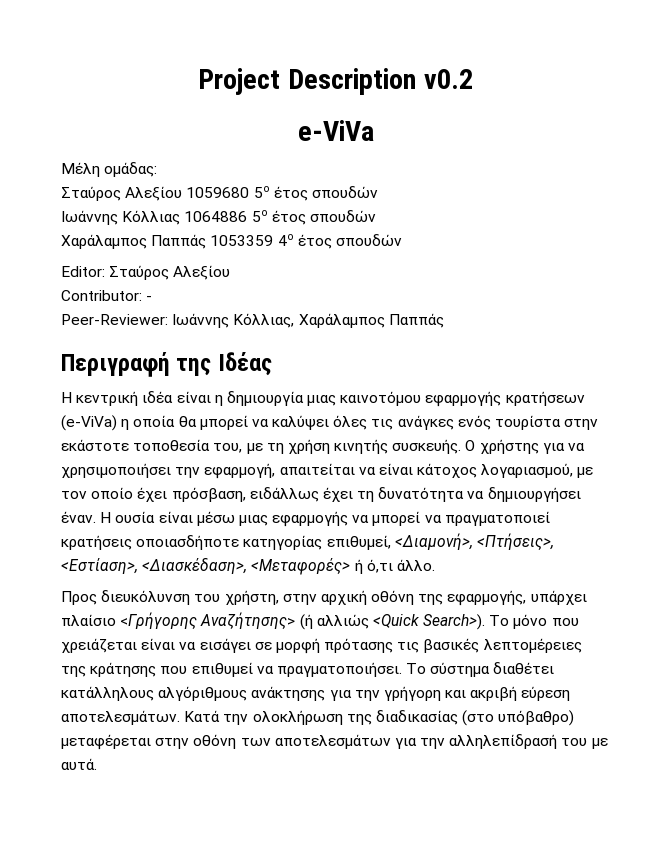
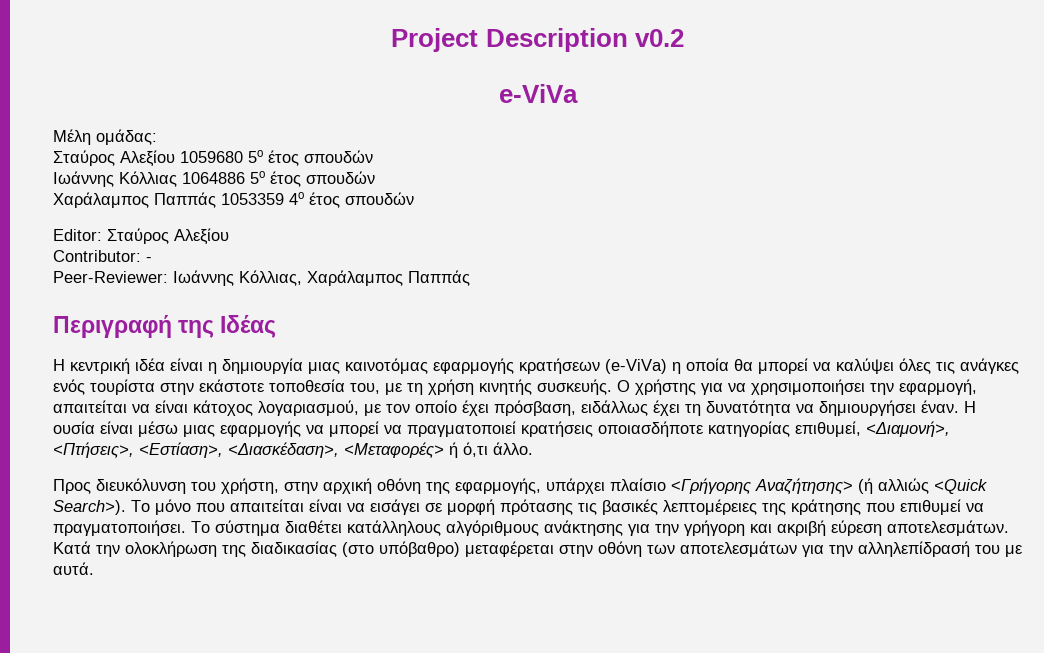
[340,391,422,406] καινοτόμου -> [345,358,428,374] καινοτόμας
[61,638,137,653] χρειάζεται -> [230,499,304,512] απαιτείται

